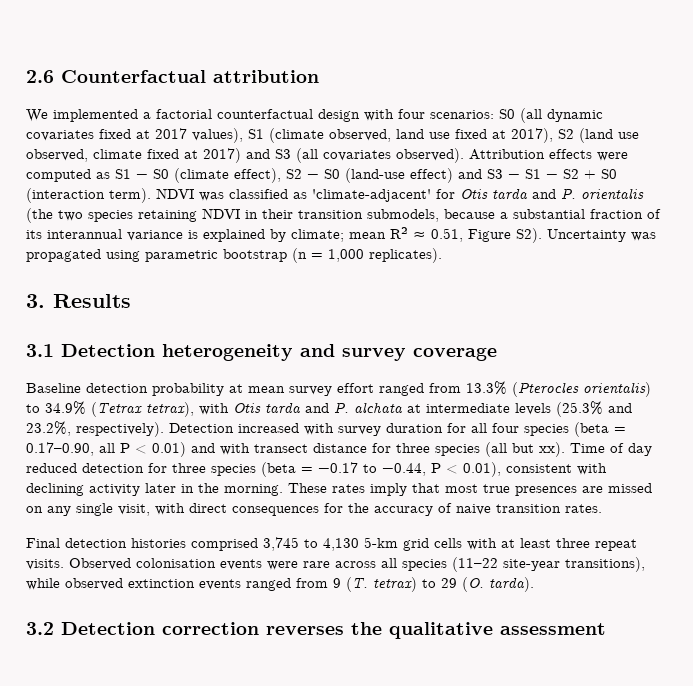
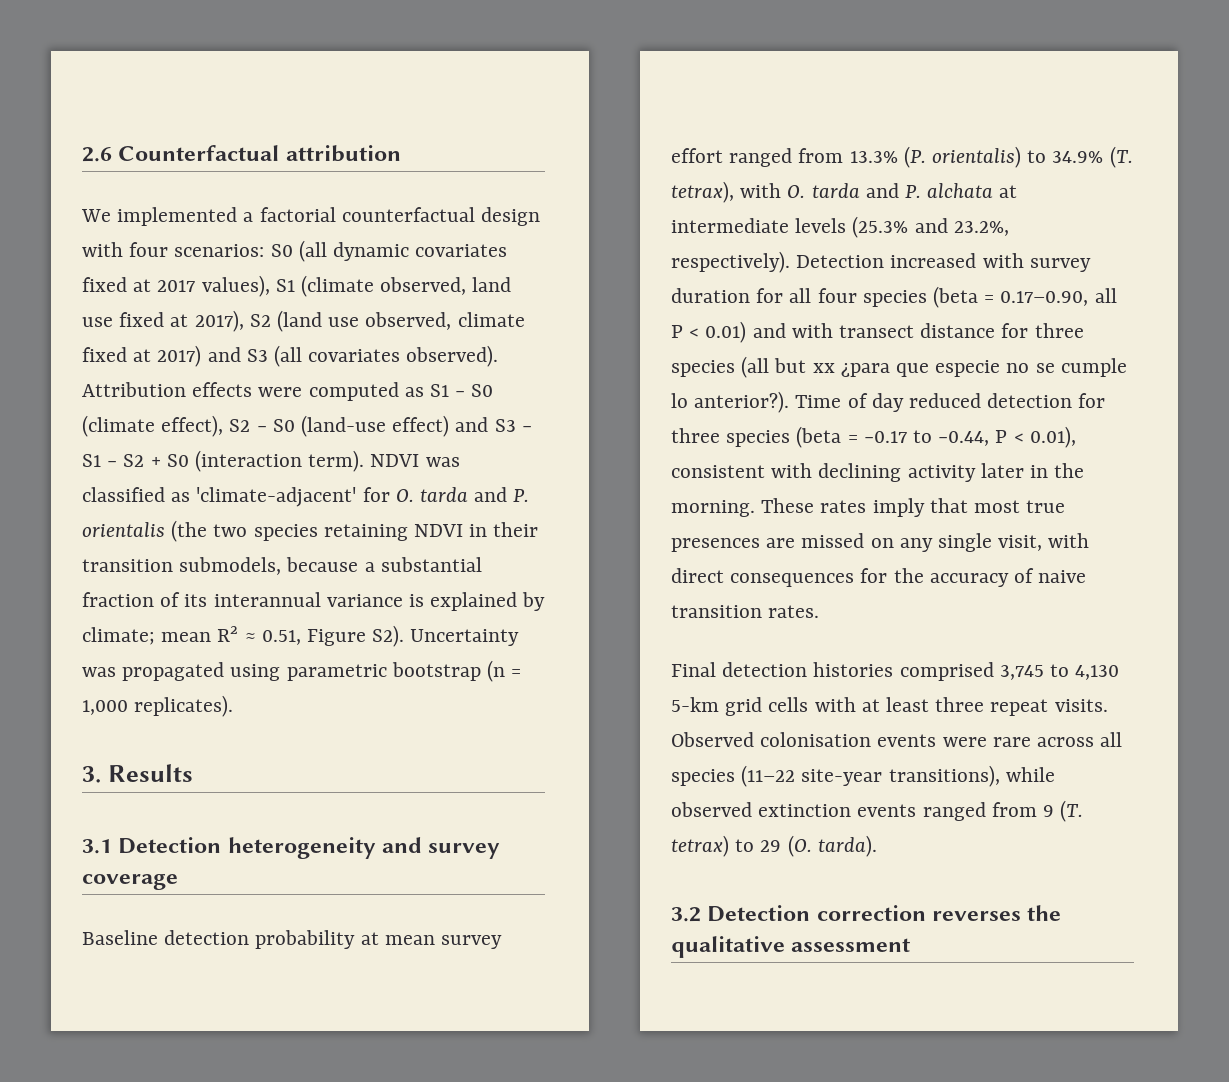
[460,189,488,199] Otis -> [395,489,414,502] O.
[512,382,579,397] (Pterocles -> [903,146,926,168] (P.
[91,402,142,417] (Tetrax -> [1109,146,1133,168] (T.
[233,403,261,413] Otis -> [787,185,806,198] O.
[539,442,565,457] xx). -> [812,358,1127,377] [671,391,790,413] xx ¿para que especie no se cumple lo anterior?).

